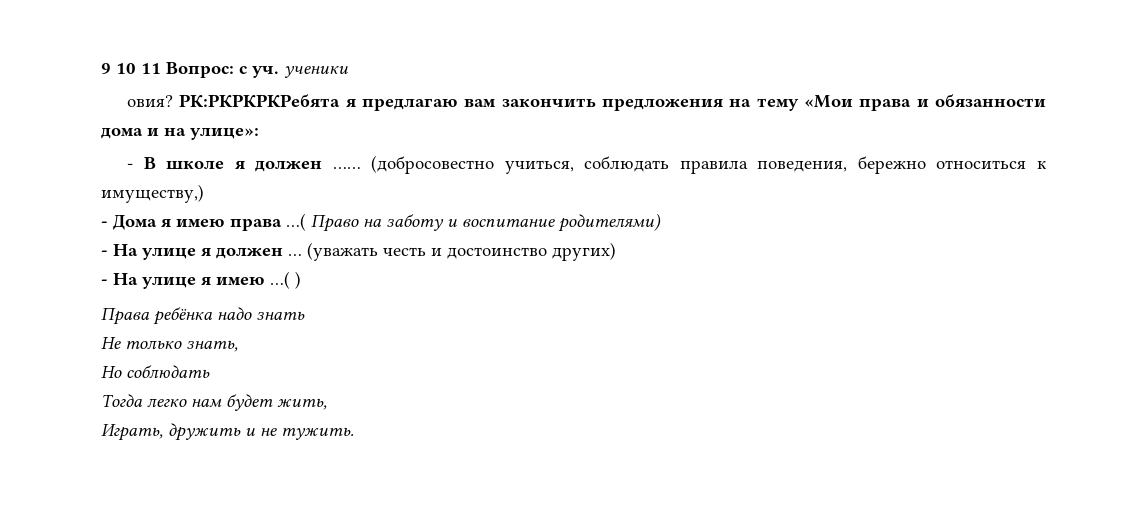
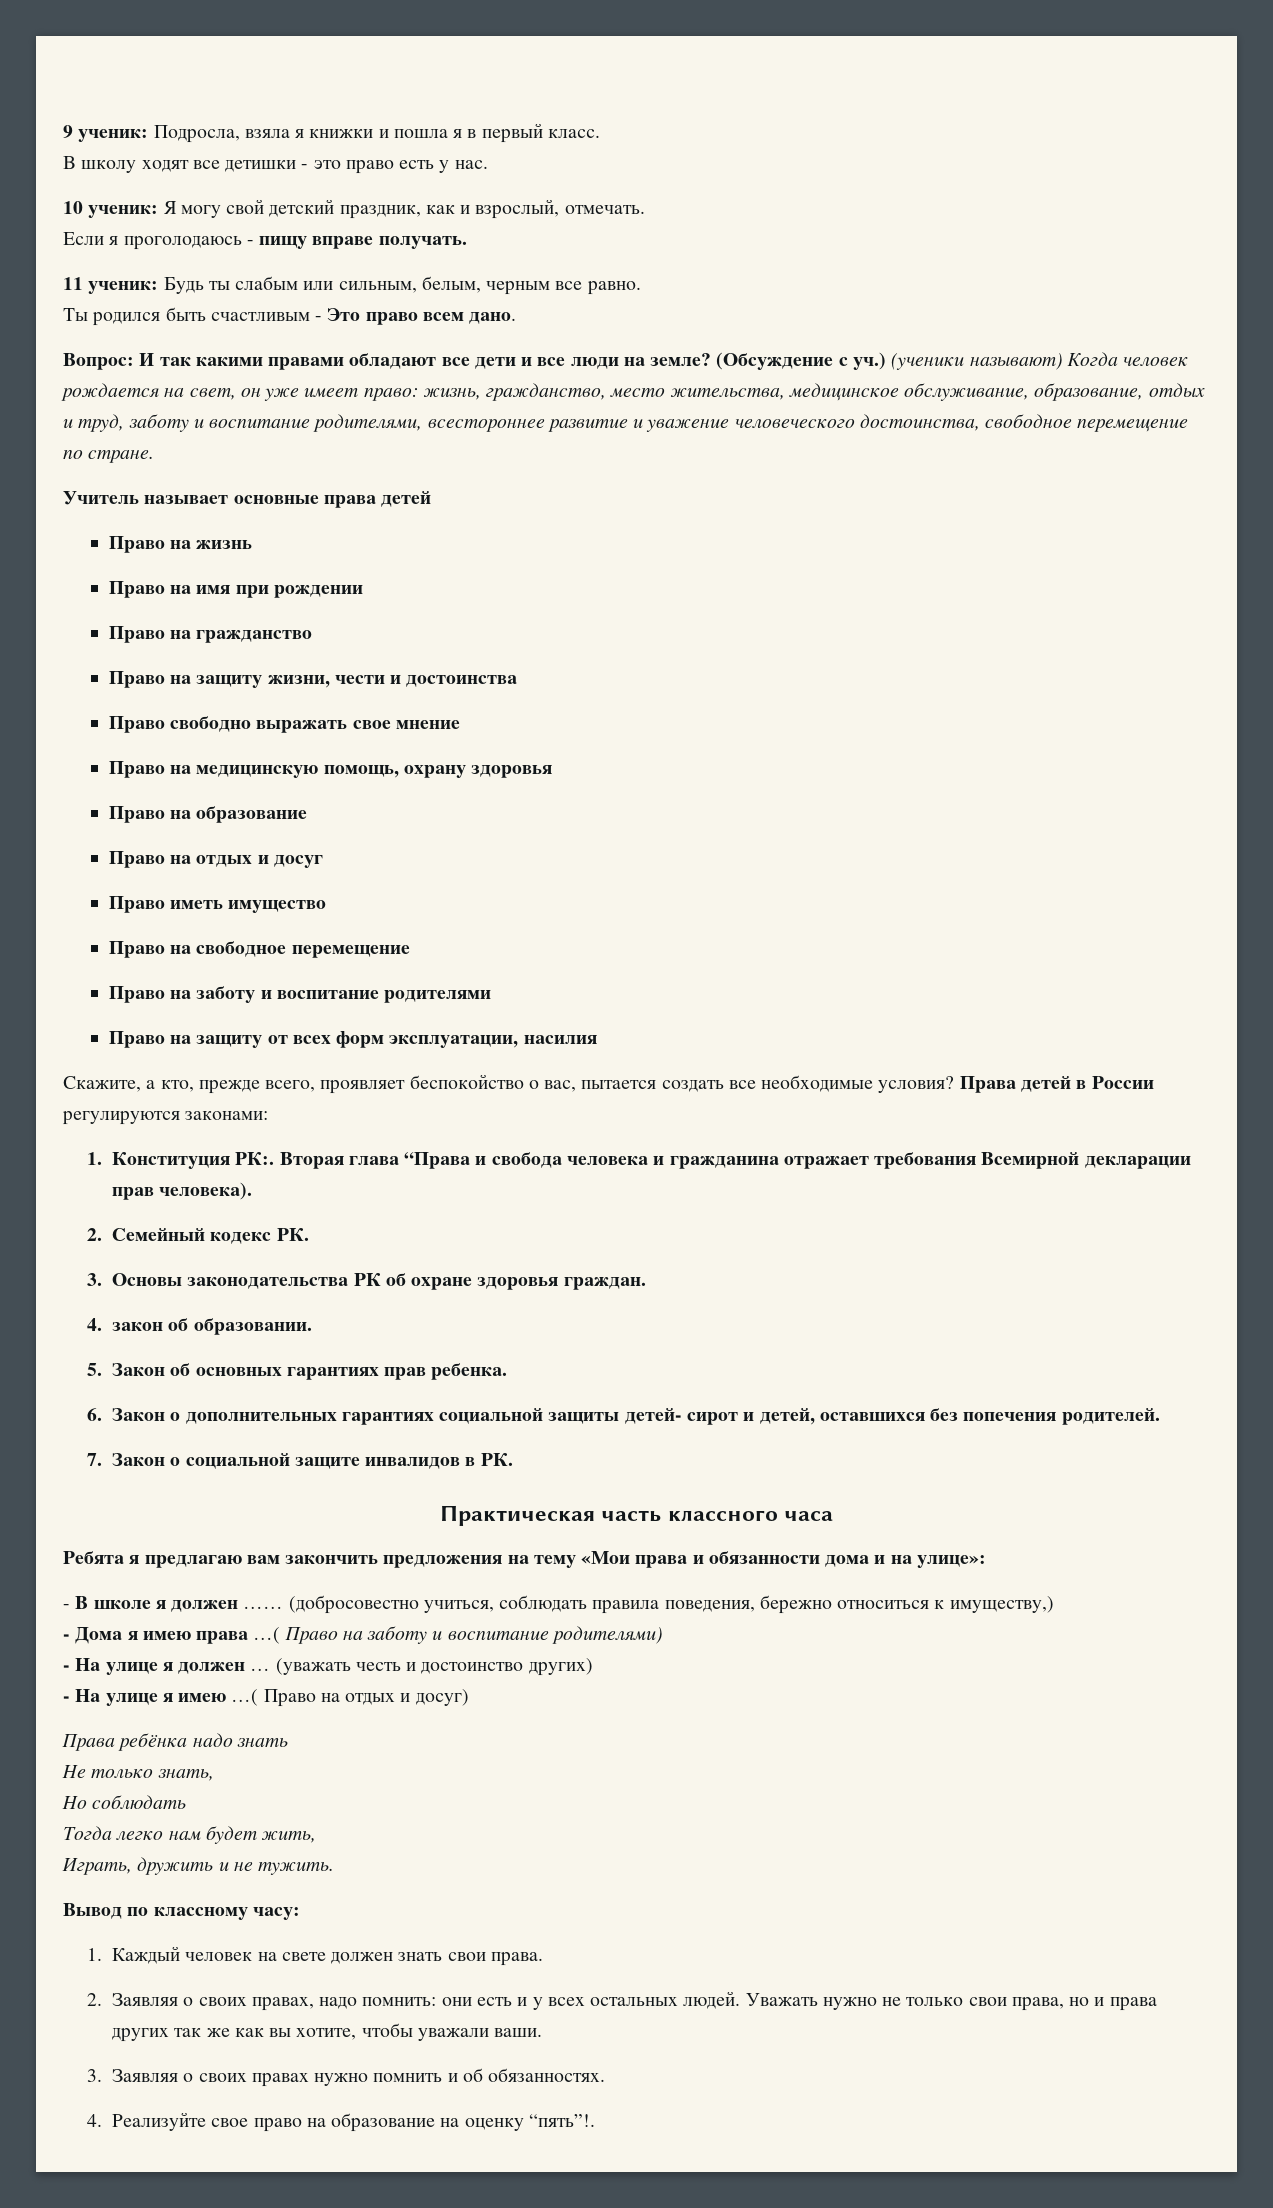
[116,62,348,78] [127,94,341,108] 10 11 Вопрос: с уч. ученики // овия? РК:РКРКРКРебята -> [78,123,600,143] [63,156,488,174] [63,199,645,219] [63,232,467,250] [63,276,641,295] [63,307,517,326] [63,352,1189,370] [61,383,1205,401] [63,414,1189,432] [63,450,155,463] [63,491,432,508] [108,536,253,553] [108,581,363,598] [108,626,313,643] [108,671,518,688] [108,716,460,733] [108,761,553,778] [108,806,308,823] [108,851,323,868] [108,896,327,913] [108,941,410,958] [108,986,492,1003] [108,1031,597,1048] [63,1074,1154,1094] [62,1111,269,1125] [87,1152,1191,1169] [112,1182,253,1200] [87,1228,309,1244] [87,1273,646,1290] [87,1318,312,1335] [87,1363,508,1380] [87,1408,1160,1425] [87,1453,513,1469] [440,1505,833,1526] [63,1551,124,1564] ученик: Подросла, взяла я книжки и пошла я в первый класс. // В школу ходят все детишки - это право есть у нас. // 10 ученик: Я могу свой детский праздник, как и взрослый, отмечать. // Если я проголодаюсь - пищу вправе получать. // 11 ученик: Будь ты слабым или сильным, белым, черным все равно. // Ты родился быть счастливым - Это право всем дано. // Вопрос: И так какими правами обладают все дети и все люди на земле? (Обсуждение с уч.) (ученики называют) Когда человек рождается на свет, он уже имеет право: жизнь, гражданство, место жительства, медицинское обслуживание, образование, отдых и труд, заботу и воспитание родителями, всестороннее развитие и уважение человеческого достоинства, свободное перемещение по стране. // Учитель называет основные права детей // Право на жизнь // Право на имя при рождении // Право на гражданство // Право на защиту жизни, чести и достоинства // Право свободно выражать свое мнение // Право на медицинскую помощь, охрану здоровья // Право на образование // Право на отдых и досуг // Право иметь имущество // Право на свободное перемещение // Право на заботу и воспитание родителями // Право на защиту от всех форм эксплуатации, насилия // Скажите, а кто, прежде всего, проявляет беспокойство о вас, пытается создать все необходимые условия? Права детей в России регулируются законами: // 1. Конституция РК:. Вторая глава “Права и свобода человека и гражданина отражает требования Всемирной декларации прав человека). // 2. Семейный кодекс РК. // 3. Основы законодательства РК об охране здоровья граждан. // 4. закон об образовании. // 5. Закон об основных гарантиях прав ребенка. // 6. Закон о дополнительных гарантиях социальной защиты детей- сирот и детей, оставшихся без попечения родителей. // 7. Закон о социальной защите инвалидов в РК. // Практическая часть классного часа // Ребята
[295,271,301,289] ) -> [263,1689,469,1707] Право на отдых и досуг)
(354, 433) none -> [63,1903,300,1920] [87,1946,544,1966] [87,1991,1157,2011] [112,2023,543,2042] [87,2068,606,2087] [87,2112,596,2132] // Вывод по классному часу: // 1. Каждый человек на свете должен знать свои права. // 2. Заявляя о своих правах, надо помнить: они есть и у всех остальных людей. Уважать нужно не только свои права, но и права других так же как вы хотите, чтобы уважали ваши. // 3. Заявляя о своих правах нужно помнить и об обязанностях. // 4. Реализуйте свое право на образование на оценку “пять”!.

